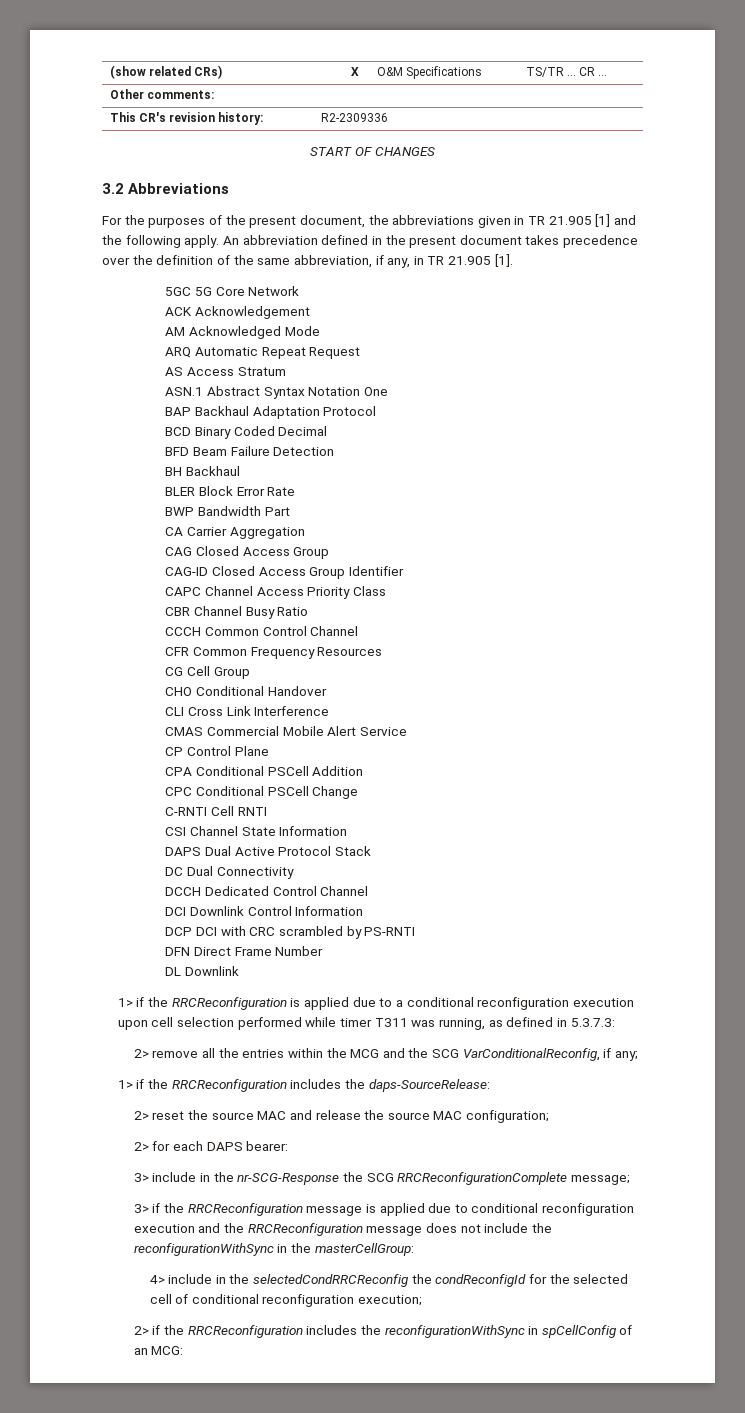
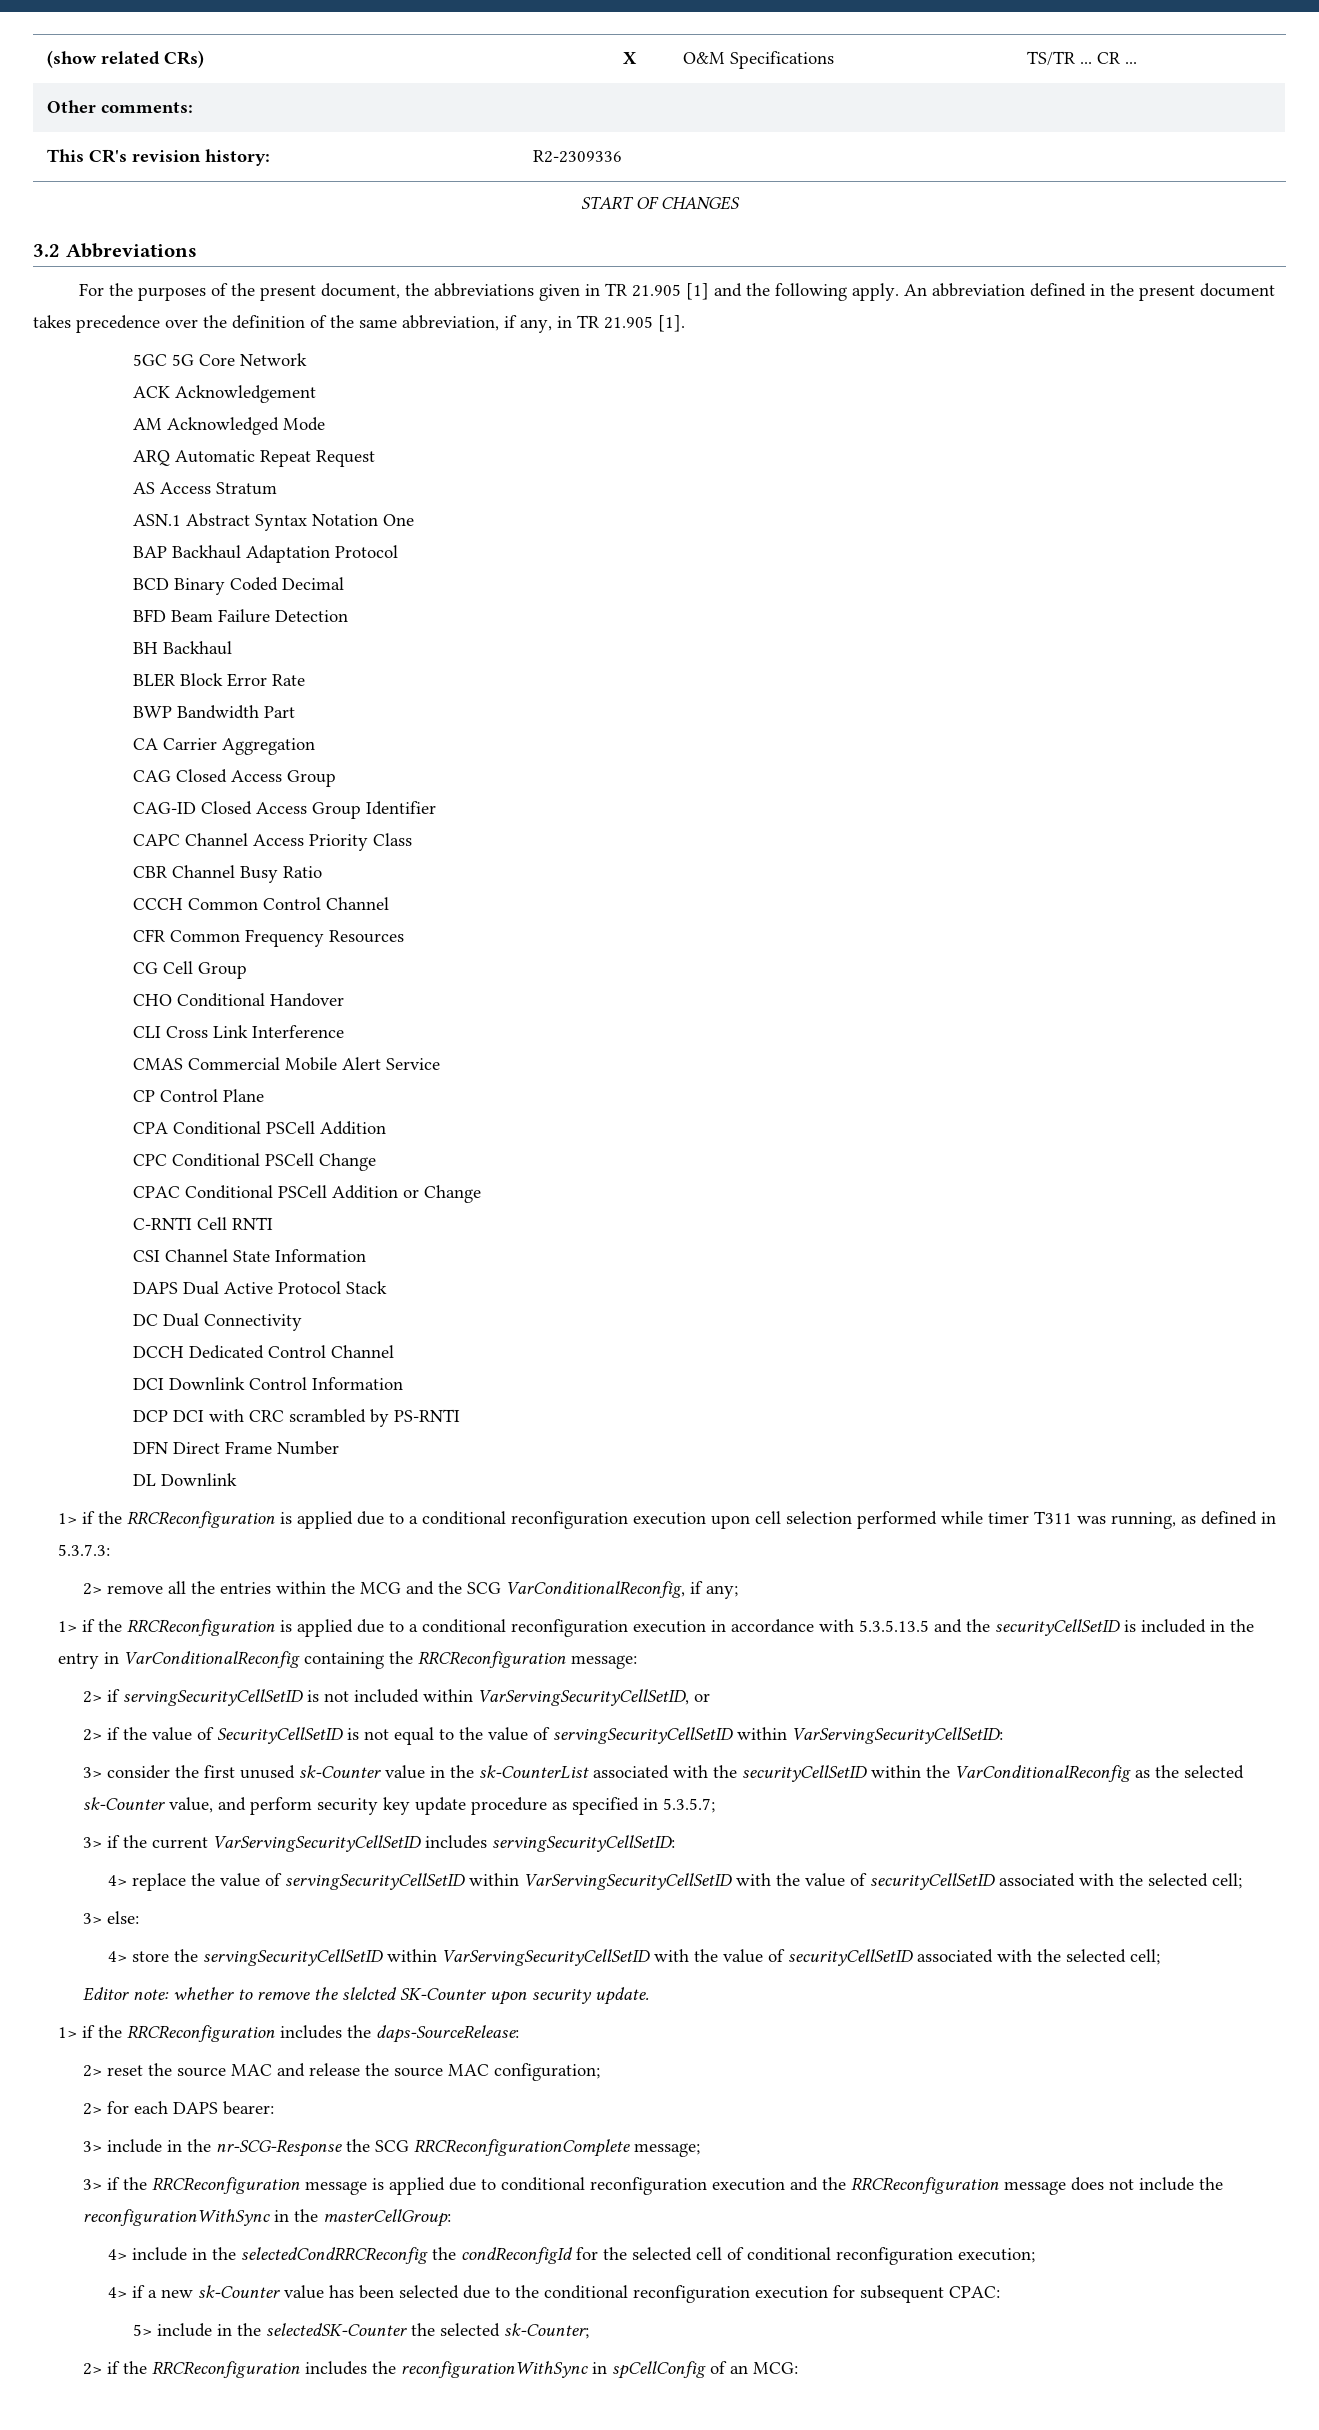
(359, 792) none -> [133,1185,482,1203] // CPAC Conditional PSCell Addition or Change
(639, 1056) none -> [58,1619,1255,1637] [58,1651,638,1669] [83,1689,711,1706] [83,1727,1004,1745] [83,1765,1245,1782] [83,1797,716,1815] [83,1835,676,1852] [108,1873,1243,1891] [83,1911,140,1924] [108,1949,1161,1966] [83,1987,650,2005] // 1> if the RRCReconfiguration is applied due to a conditional reconfiguration execution in accordance with 5.3.5.13.5 and the securityCellSetID is included in the entry in VarConditionalReconfig containing the RRCReconfiguration message: // 2> if servingSecurityCellSetID is not included within VarServingSecurityCellSetID, or // 2> if the value of SecurityCellSetID is not equal to the value of servingSecurityCellSetID within VarServingSecurityCellSetID: // 3> consider the first unused sk-Counter value in the sk-CounterList associated with the securityCellSetID within the VarConditionalReconfig as the selected sk-Counter value, and perform security key update procedure as specified in 5.3.5.7; // 3> if the current VarServingSecurityCellSetID includes servingSecurityCellSetID: // 4> replace the value of servingSecurityCellSetID within VarServingSecurityCellSetID with the value of securityCellSetID associated with the selected cell; // 3> else: // 4> store the servingSecurityCellSetID within VarServingSecurityCellSetID with the value of securityCellSetID associated with the selected cell; // Editor note: whether to remove the slelcted SK-Counter upon security update.
(423, 1300) none -> [108,2285,1001,2303] [133,2323,590,2339] // 4> if a new sk-Counter value has been selected due to the conditional reconfiguration execution for subsequent CPAC: // 5> include in the selectedSK-Counter the selected sk-Counter;

